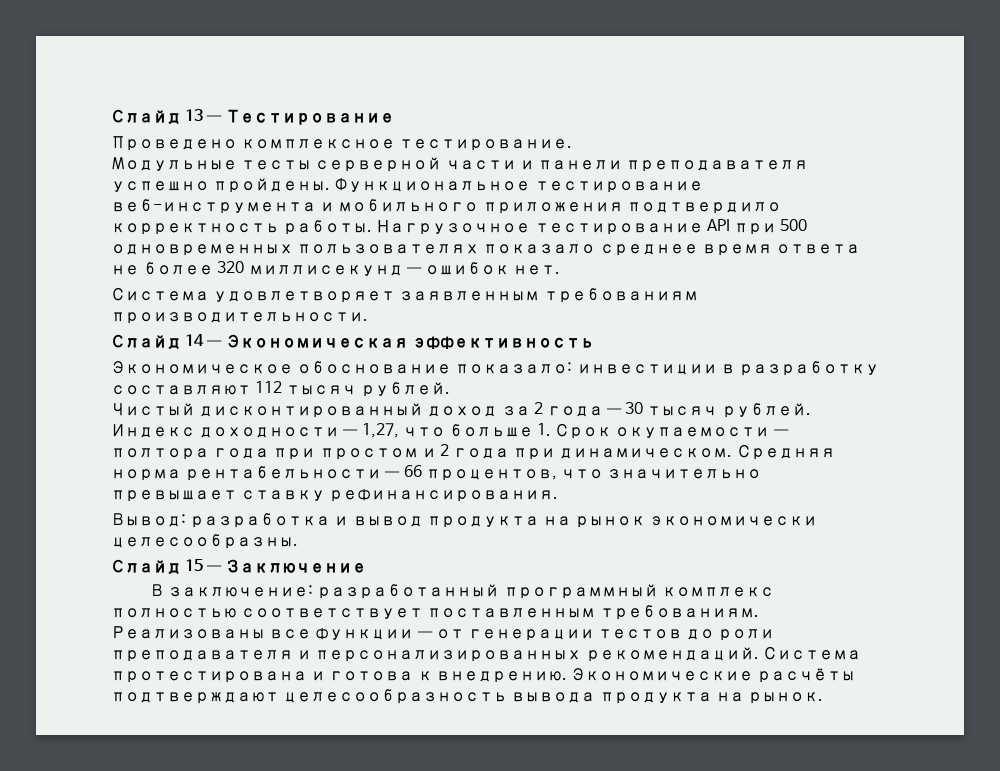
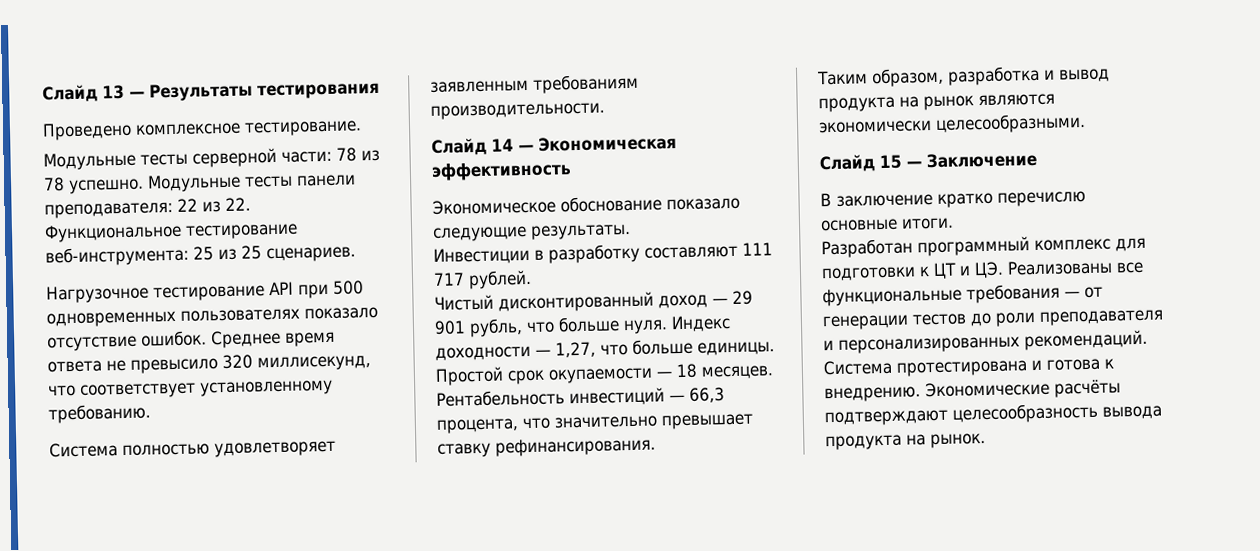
[225,109,394,125] Тестирование -> [149,82,380,102] Результаты тестирования
[445,160,809,172] [111,178,703,193] [111,199,781,214] [111,220,373,235] части и панели преподавателя успешно пройдены. Функциональное тестирование веб-инструмента и мобильного приложения подтвердило корректность работы. -> [281,147,380,163] [43,173,356,195] [44,197,251,219] [44,222,298,243] [45,245,356,267] части: 78 из 78 успешно. Модульные тесты панели преподавателя: 22 из 22. Функциональное тестирование веб-инструмента: 25 из 25 сценариев. //
[599,244,860,256] [111,261,561,276] [111,287,209,301] среднее время ответа не более 320 миллисекунд — ошибок нет. // Система -> [47,329,335,352] [47,354,371,374] [48,379,333,399] [48,403,151,424] [49,442,210,458] отсутствие ошибок. Среднее время ответа не превысило 320 миллисекунд, что соответствует установленному требованию. // Система полностью
[455,362,717,375] показало: инвестиции -> [666,197,740,211] [433,223,631,242] [433,246,530,265] показало следующие результаты. // Инвестиции
[255,381,357,395] 112 тысяч -> [742,242,773,256] [433,272,465,286] 111 717
[501,402,811,418] за 2 года — 30 тысяч рублей. -> [712,290,753,305] [434,316,668,338] — 29 901 рубль, что больше нуля.
[537,423,789,439] [111,444,835,460] [111,465,557,481] 1. Срок окупаемости — полтора года при простом и 2 года при динамическом. Средняя норма рентабельности — 66 процентов, -> [697,341,775,356] [435,363,774,386] [436,387,725,407] [436,418,519,434] единицы. Простой срок окупаемости — 18 месяцев. Рентабельность инвестиций — 66,3 процента,
[111,513,186,527] Вывод: -> [817,67,944,88] Таким образом,
[649,516,818,526] [111,534,298,549] экономически целесообразны. -> [978,93,1055,107] [819,112,1086,134] являются экономически целесообразными.
[168,584,774,599] [111,605,759,620] [111,626,414,640] заключение: разработанный программный комплекс полностью соответствует поставленным требованиям. Реализованы все функции -> [836,191,1086,208] [820,217,954,232] [821,236,1146,259] [821,259,1144,282] [822,283,1060,307] заключение кратко перечислю основные итоги. // Разработан программный комплекс для подготовки к ЦТ и ЦЭ. Реализованы все функциональные требования

